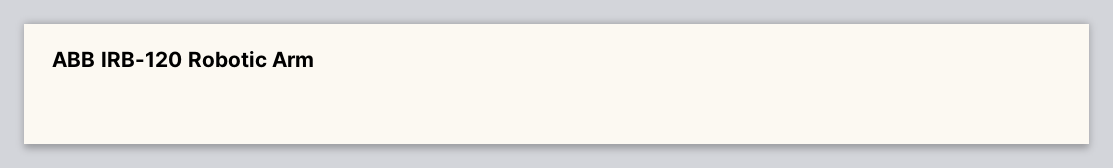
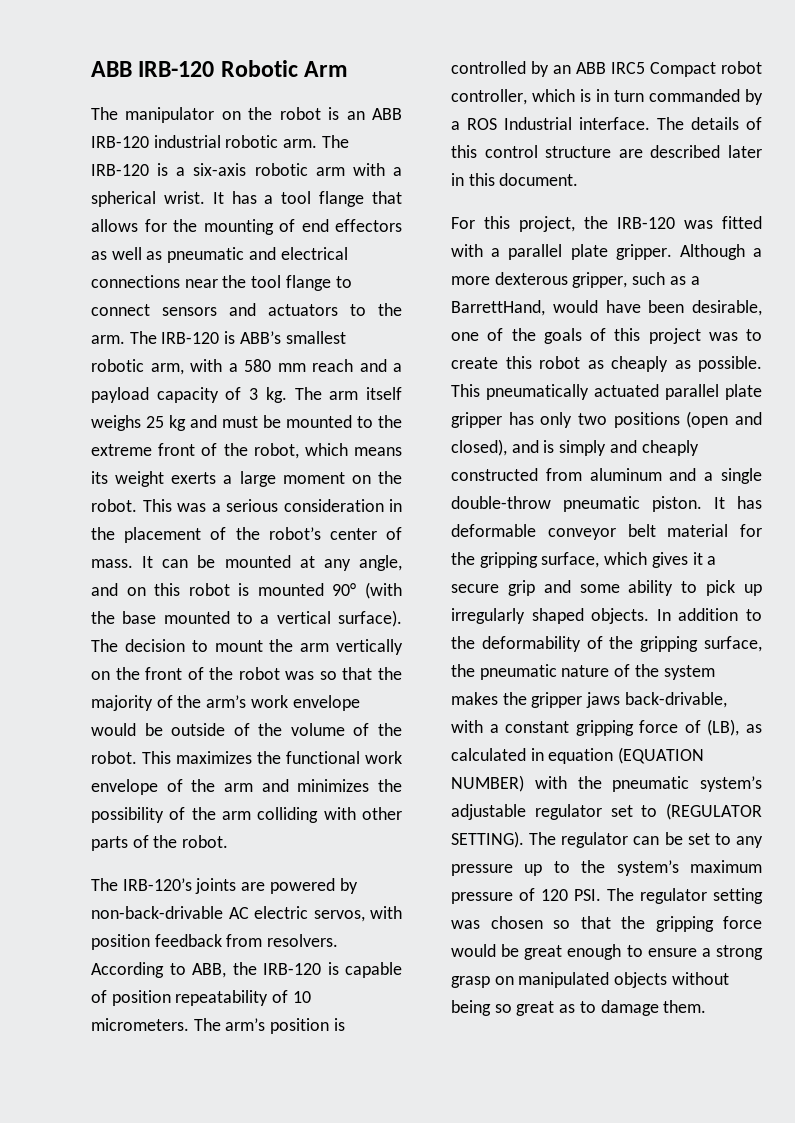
(315, 59) none -> [91,107,403,123] [91,135,349,148] [91,163,402,176] [91,191,402,207] [91,219,402,235] [91,247,348,263] [91,275,352,291] [91,303,402,316] [91,331,346,344] [91,359,402,375] [91,387,403,403] [91,415,402,431] [91,443,402,459] [91,471,402,487] [91,499,402,512] [91,527,402,543] [91,555,403,571] [91,582,402,599] [91,610,402,627] [91,639,403,655] [91,667,402,680] [91,695,360,711] [91,723,402,736] [91,751,402,764] [91,779,402,795] [91,807,402,823] [91,835,229,851] [91,878,358,894] [91,906,402,922] [91,934,339,950] [91,962,402,978] [91,990,311,1006] [91,1018,345,1034] [451,61,762,77] [451,89,763,105] [451,117,762,130] [451,145,762,158] [451,173,579,186] [451,216,762,232] [451,244,762,260] [451,272,700,288] [451,300,762,316] [451,328,762,344] [451,356,762,372] [451,384,762,400] [451,411,762,428] [451,439,699,456] [451,468,762,484] [451,496,762,512] [451,524,762,540] [451,552,717,568] [451,580,762,596] [451,608,762,624] [451,636,762,652] [451,664,715,680] [451,692,727,708] [451,719,762,736] [451,747,705,764] [451,775,762,792] [451,803,762,820] [451,831,763,848] [451,860,762,876] [451,888,763,904] [451,916,762,932] [451,944,763,960] [451,972,729,988] [451,1000,707,1016] // The manipulator on the robot is an ABB IRB-120 industrial robotic arm. The IRB-120 is a six-axis robotic arm with a spherical wrist. It has a tool flange that allows for the mounting of end effectors as well as pneumatic and electrical connections near the tool flange to connect sensors and actuators to the arm. The IRB-120 is ABB’s smallest robotic arm, with a 580 mm reach and a payload capacity of 3 kg. The arm itself weighs 25 kg and must be mounted to the extreme front of the robot, which means its weight exerts a large moment on the robot. This was a serious consideration in the placement of the robot’s center of mass. It can be mounted at any angle, and on this robot is mounted 90° (with the base mounted to a vertical surface). The decision to mount the arm vertically on the front of the robot was so that the majority of the arm’s work envelope would be outside of the volume of the robot. This maximizes the functional work envelope of the arm and minimizes the possibility of the arm colliding with other parts of the robot. // The IRB-120’s joints are powered by non-back-drivable AC electric servos, with position feedback from resolvers. According to ABB, the IRB-120 is capable of position repeatability of 10 micrometers. The arm’s position is controlled by an ABB IRC5 Compact robot controller, which is in turn commanded by a ROS Industrial interface. The details of this control structure are described later in this document. // For this project, the IRB-120 was fitted with a parallel plate gripper. Although a more dexterous gripper, such as a BarrettHand, would have been desirable, one of the goals of this project was to create this robot as cheaply as possible. This pneumatically actuated parallel plate gripper has only two positions (open and closed), and is simply and cheaply constructed from aluminum and a single double-throw pneumatic piston. It has deformable conveyor belt material for the gripping surface, which gives it a secure grip and some ability to pick up irregularly shaped objects. In addition to the deformability of the gripping surface, the pneumatic nature of the system makes the gripper jaws back-drivable, with a constant gripping force of (LB), as calculated in equation (EQUATION NUMBER) with the pneumatic system’s adjustable regulator set to (REGULATOR SETTING). The regulator can be set to any pressure up to the system’s maximum pressure of 120 PSI. The regulator setting was chosen so that the gripping force would be great enough to ensure a strong grasp on manipulated objects without being so great as to damage them.

